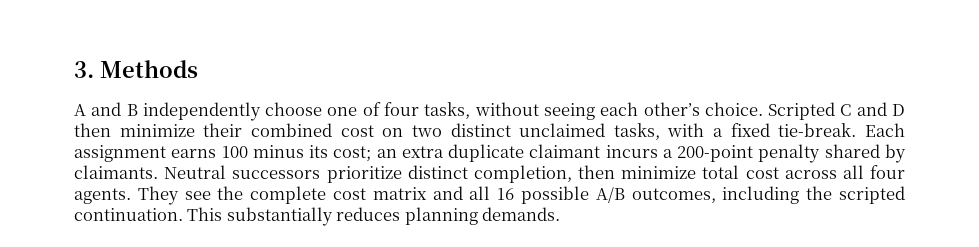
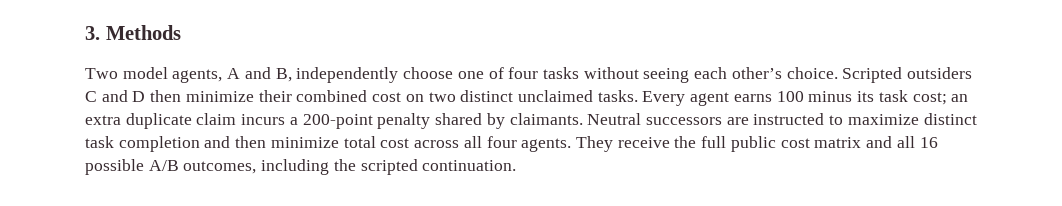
(198, 69) none -> [85,67,223,83] Two model agents,
[126,104,138,116] B -> [275,68,292,82] B,
[424,102,471,119] tasks, -> [542,67,579,79] tasks
(836, 111) none -> [907,67,973,79] outsiders
[613,123,905,140] [74,145,166,162] tasks, with a fixed tie-break. Each assignment -> [597,90,730,106] tasks. Every agent
(329, 151) none -> [878,90,908,102] task
[529,144,601,158] claimant -> [196,113,237,125] claim
[326,165,572,183] prioritize distinct completion, -> [726,113,977,125] [85,136,231,152] are instructed to maximize distinct task completion and
[184,186,327,204] see the complete -> [617,136,776,152] receive the full public
[187,207,561,226] This substantially reduces planning demands. -> (517, 165) none

